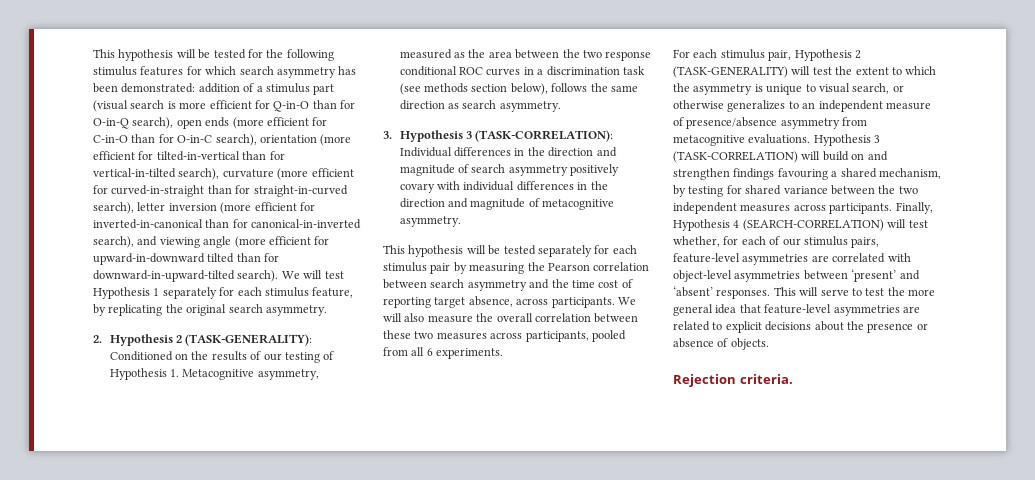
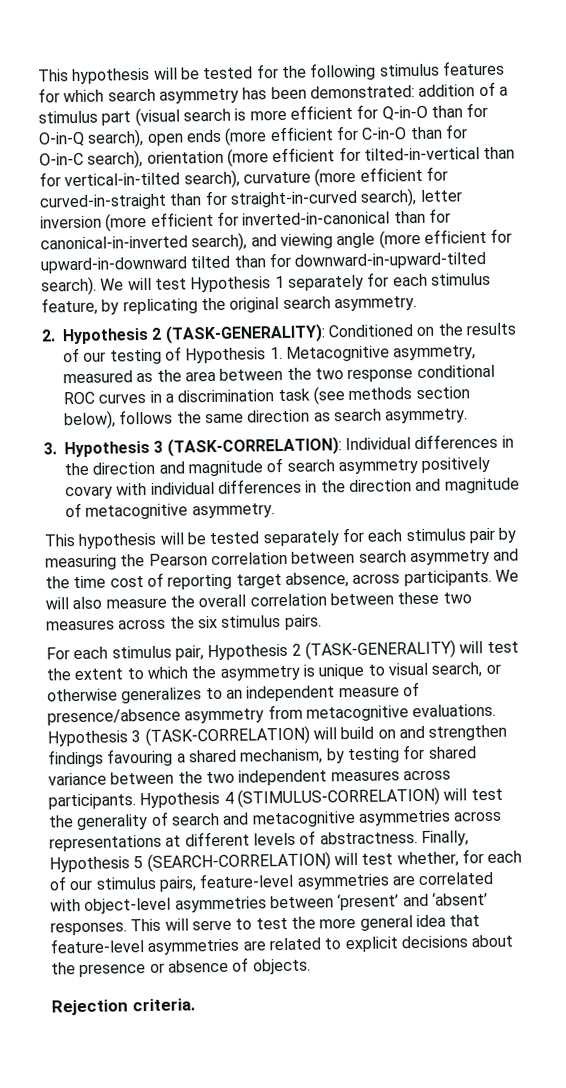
[525,330,626,342] [383,347,504,359] participants, pooled from all 6 experiments. -> [169,614,322,630] the six stimulus pairs.
(893, 208) none -> [139,786,503,809] [48,809,503,831] [49,830,418,852] Hypothesis 4 (STIMULUS-CORRELATION) will test the generality of search and metacognitive asymmetries across representations at different levels of abstractness.
[733,220,740,228] 4 -> [133,856,144,869] 5

